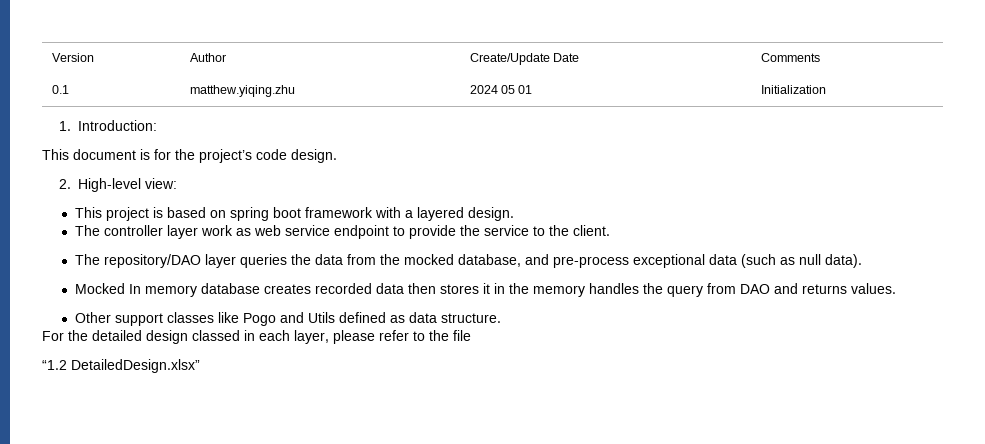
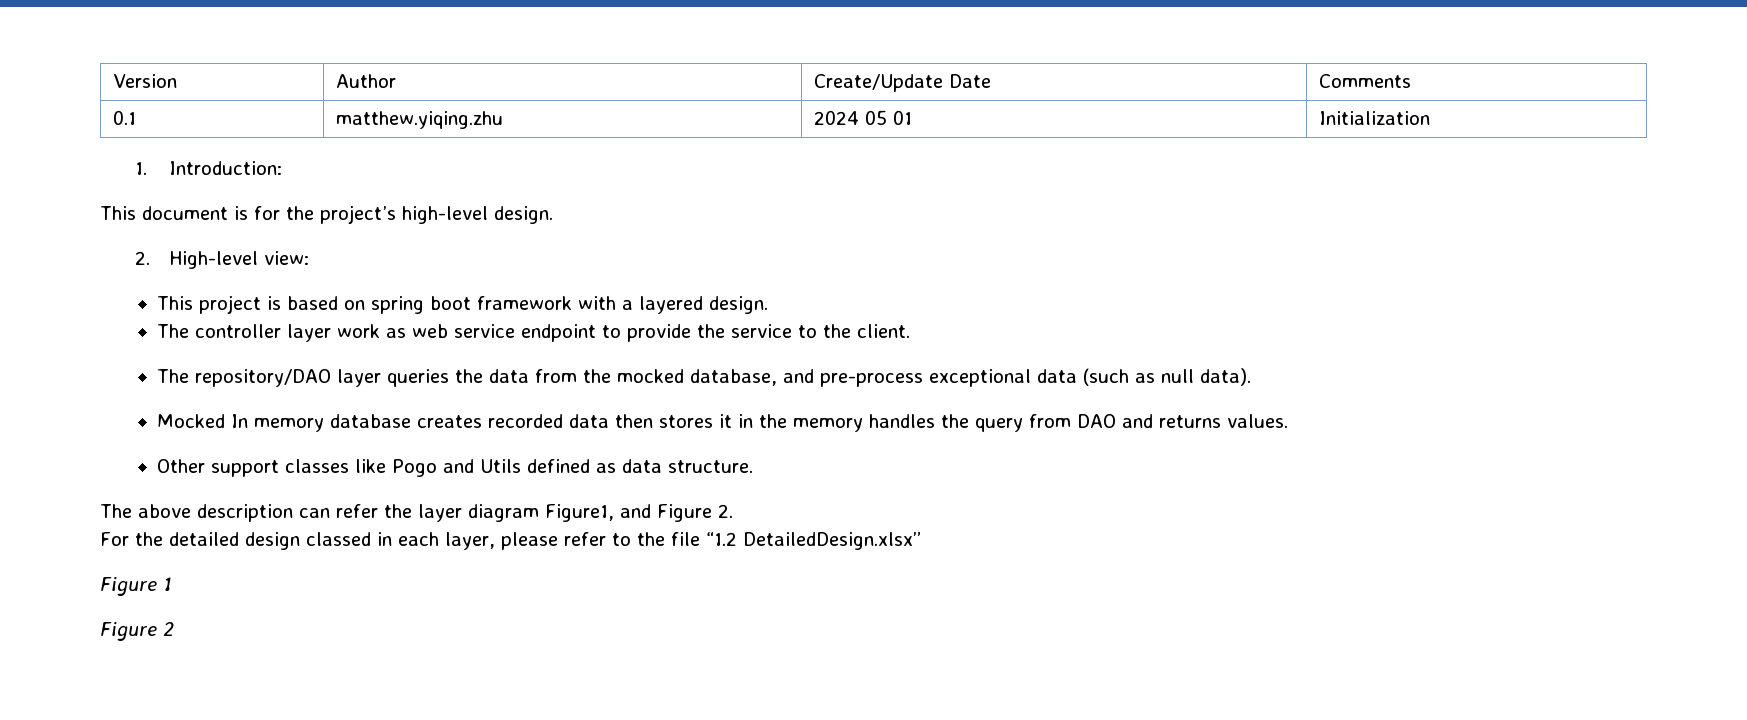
[256,149,287,160] code -> [402,206,488,224] high-level
(501, 318) none -> [100,504,733,522] // The above description can refer the layer diagram Figure1, and Figure 2.
(471, 335) // -> (700, 539) none
(200, 366) none -> [100,577,172,596] [100,622,174,641] // Figure 1 // Figure 2

